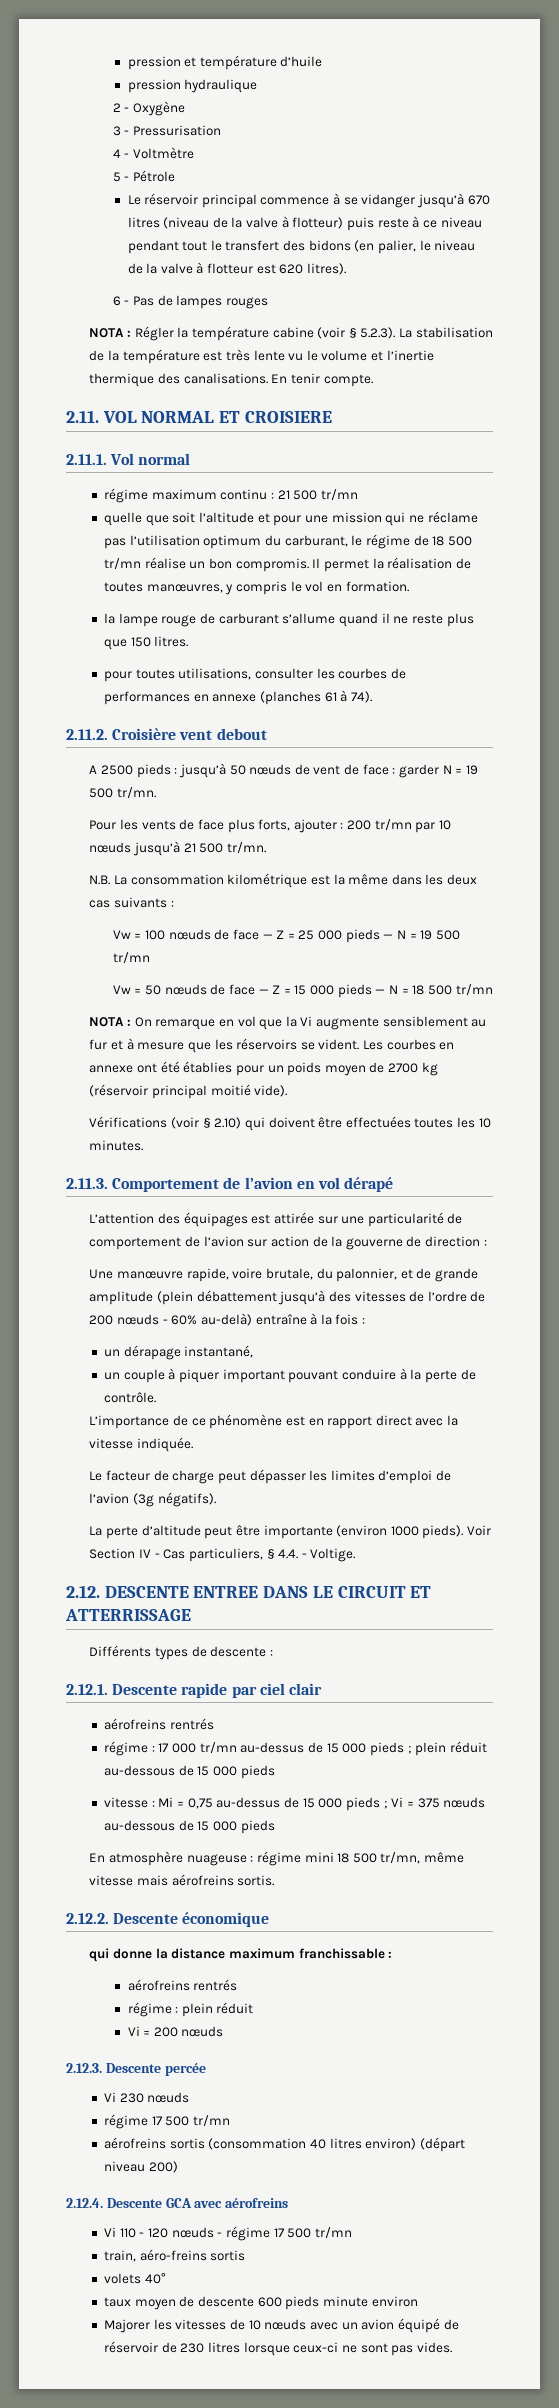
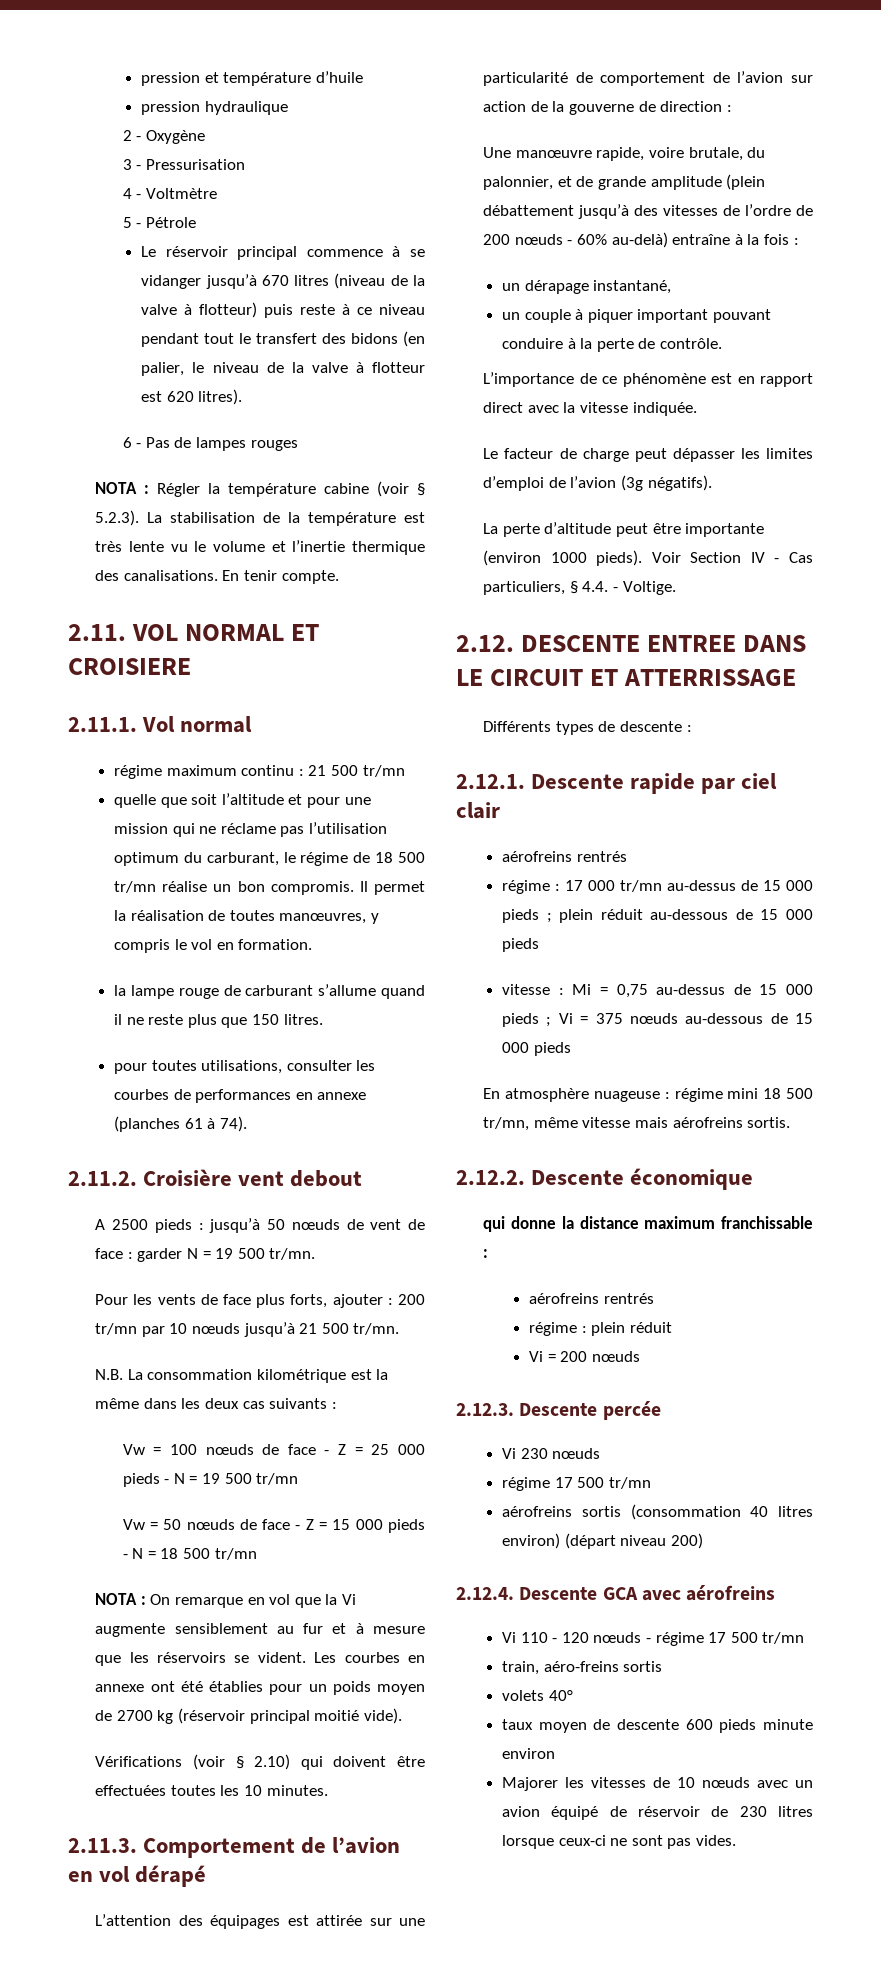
[262,934,273,939] — -> [324,1450,330,1455] -
[383,934,394,939] — -> [164,1479,170,1484] -
[258,989,269,994] — -> [295,1525,301,1530] -
[375,989,386,994] — -> [122,1554,128,1559] -

